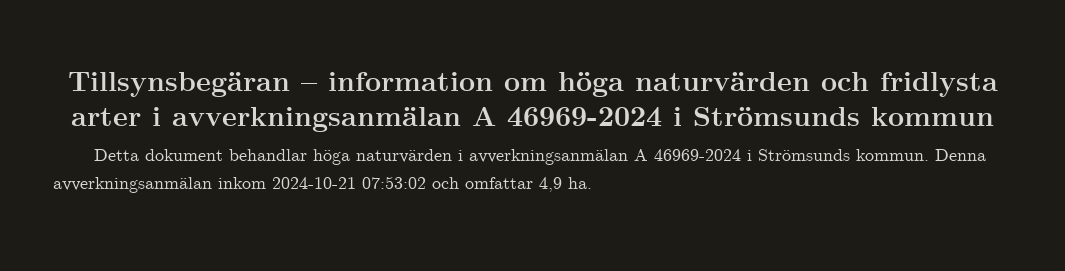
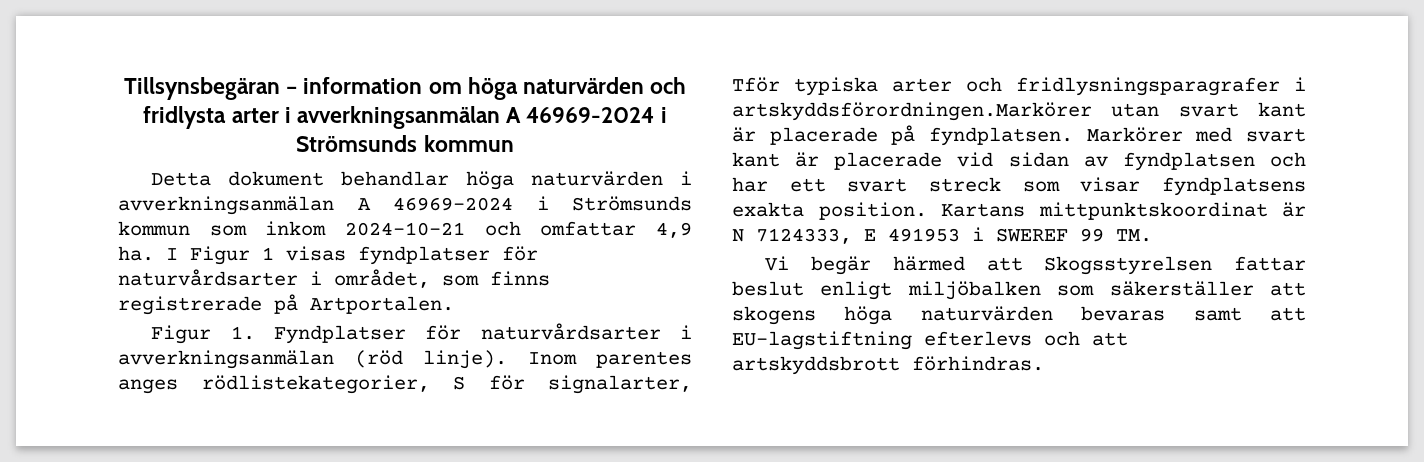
[855,149,986,161] [53,177,212,193] kommun. Denna avverkningsanmälan -> [118,221,247,236] kommun som
[362,176,426,189] 07:53:02 -> (465, 229) none
(592, 183) none -> [166,246,538,265] [118,269,550,288] [118,294,454,315] [151,323,692,344] [118,350,692,369] [118,375,692,394] [732,77,1306,96] [732,102,1306,121] [732,125,1306,146] [732,152,1306,171] [732,177,1306,196] [732,202,1306,220] [732,227,1152,244] [765,256,1306,275] [732,281,1306,300] [732,306,1306,325] [732,331,1128,350] [732,356,1044,375] I Figur 1 visas fyndplatser för naturvårdsarter i området, som finns registrerade på Artportalen. // Figur 1. Fyndplatser för naturvårdsarter i avverkningsanmälan (röd linje). Inom parentes anges rödlistekategorier, S för signalarter, Tför typiska arter och fridlysningsparagrafer i artskyddsförordningen.Markörer utan svart kant är placerade på fyndplatsen. Markörer med svart kant är placerade vid sidan av fyndplatsen och har ett svart streck som visar fyndplatsens exakta position. Kartans mittpunktskoordinat är N 7124333, E 491953 i SWEREF 99 TM. // Vi begär härmed att Skogsstyrelsen fattar beslut enligt miljöbalken som säkerställer att skogens höga naturvärden bevaras samt att EU-lagstiftning efterlevs och att artskyddsbrott förhindras.

